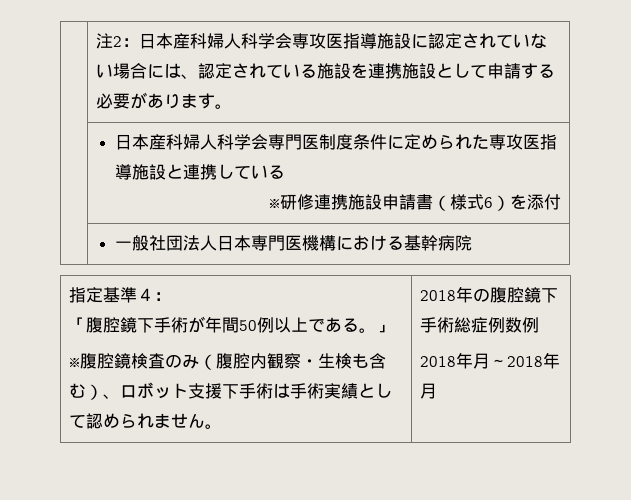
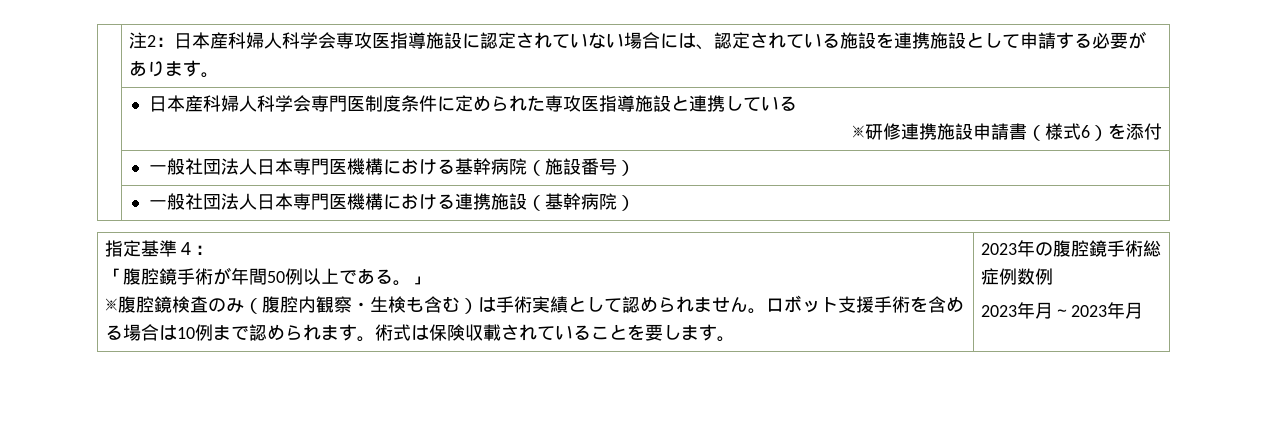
(473, 243) none -> [526,158,635,176] [148,193,635,211] （施設番号） // | 一般社団法人日本専門医機構における連携施設（基幹病院）
[137,318,155,333] 下 -> (177, 276) none
[103,382,274,399] 、ロボット支援下手術 -> (478, 306) none
[420,290,457,301] | 2018 -> [765,295,964,313] [104,324,735,342] [980,243,1017,255] ロボット支援手術を含める場合は10例まで認められます。術式は保険収載されていることを要します。 | 2023
[541,288,559,303] 下 -> (1107, 248) none
[420,352,544,369] 2018年月～2018 -> [980,302,1107,319] 2023年月～2023

